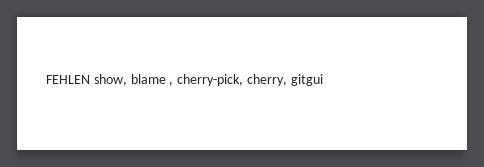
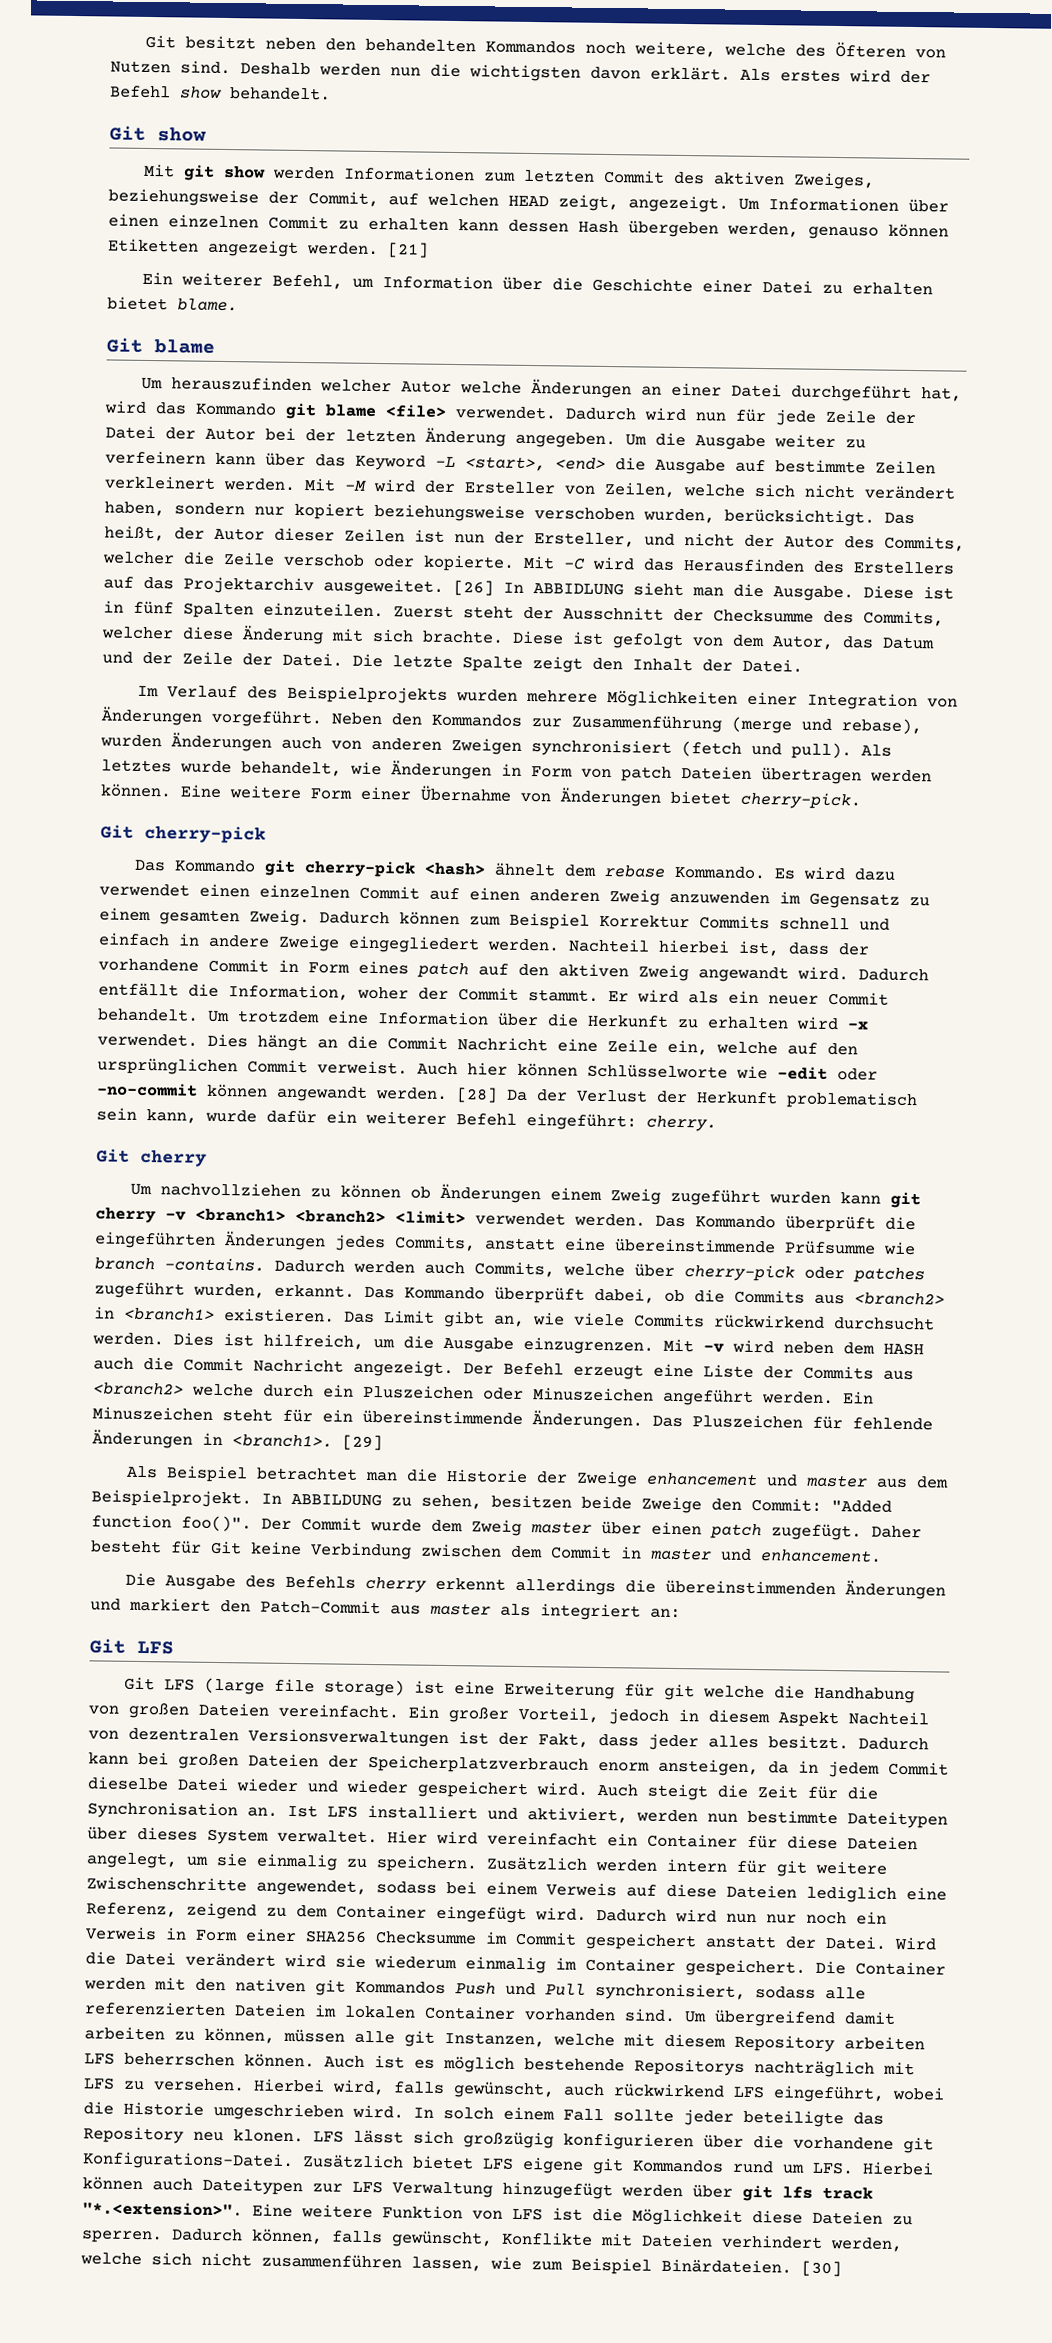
[46,74,323,86] FEHLEN show, blame , cherry-pick, cherry, gitgui -> [144,34,946,59] [110,60,931,84] [110,85,331,101] [109,125,207,142] [142,163,875,190] [108,188,949,213] [108,213,949,240] [108,238,429,258] [141,271,933,296] [107,296,238,312] [106,337,215,354] [140,376,962,402] [104,400,916,426] [105,425,866,451] [105,450,936,475] [104,475,956,500] [104,501,915,527] [104,525,965,552] [102,551,955,575] [103,576,954,602] [103,600,944,627] [101,625,935,650] [102,651,803,673] [136,685,958,711] [101,706,922,735] [100,732,892,760] [101,759,932,785] [100,783,861,810] [100,824,266,844] [133,859,895,881] [99,883,930,909] [99,907,890,931] [98,932,870,957] [98,958,929,983] [98,982,889,1006] [97,1008,868,1031] [97,1033,858,1056] [97,1057,878,1081] [96,1082,918,1110] [96,1107,717,1132] [96,1148,207,1167] [129,1182,921,1209] [95,1207,916,1233] [94,1231,916,1256] [94,1257,925,1284] [94,1281,945,1306] [94,1306,935,1331] [92,1332,924,1356] [93,1357,914,1381] [93,1382,874,1406] [92,1406,933,1431] [92,1429,383,1451] [125,1465,949,1489] [91,1489,892,1514] [91,1514,922,1541] [90,1540,882,1563] [124,1572,946,1600] [90,1597,681,1621] [89,1638,174,1655] [123,1676,915,1704] [88,1702,929,1728] [88,1727,929,1751] [88,1751,949,1778] [87,1776,878,1801] [87,1801,948,1829] [87,1826,918,1851] [86,1852,887,1877] [86,1876,947,1903] [86,1902,887,1925] [85,1926,937,1951] [85,1951,946,1977] [84,1977,866,2001] [84,2001,896,2028] [84,2026,925,2053] [84,2052,915,2078] [83,2077,945,2103] [83,2101,884,2128] [83,2126,934,2154] [82,2151,934,2176] [82,2176,873,2202] [82,2201,913,2226] [81,2228,903,2253] [80,2252,842,2277] Git besitzt neben den behandelten Kommandos noch weitere, welche des Öfteren von Nutzen sind. Deshalb werden nun die wichtigsten davon erklärt. Als erstes wird der Befehl show behandelt. // Git show // Mit git show werden Informationen zum letzten Commit des aktiven Zweiges, beziehungsweise der Commit, auf welchen HEAD zeigt, angezeigt. Um Informationen über einen einzelnen Commit zu erhalten kann dessen Hash übergeben werden, genauso können Etiketten angezeigt werden. [21] // Ein weiterer Befehl, um Information über die Geschichte einer Datei zu erhalten bietet blame. // Git blame // Um herauszufinden welcher Autor welche Änderungen an einer Datei durchgeführt hat, wird das Kommando git blame <file> verwendet. Dadurch wird nun für jede Zeile der Datei der Autor bei der letzten Änderung angegeben. Um die Ausgabe weiter zu verfeinern kann über das Keyword -L <start>, <end> die Ausgabe auf bestimmte Zeilen verkleinert werden. Mit -M wird der Ersteller von Zeilen, welche sich nicht verändert haben, sondern nur kopiert beziehungsweise verschoben wurden, berücksichtigt. Das heißt, der Autor dieser Zeilen ist nun der Ersteller, und nicht der Autor des Commits, welcher die Zeile verschob oder kopierte. Mit -C wird das Herausfinden des Erstellers auf das Projektarchiv ausgeweitet. [26] In ABBIDLUNG sieht man die Ausgabe. Diese ist in fünf Spalten einzuteilen. Zuerst steht der Ausschnitt der Checksumme des Commits, welcher diese Änderung mit sich brachte. Diese ist gefolgt von dem Autor, das Datum und der Zeile der Datei. Die letzte Spalte zeigt den Inhalt der Datei. // Im Verlauf des Beispielprojekts wurden mehrere Möglichkeiten einer Integration von Änderungen vorgeführt. Neben den Kommandos zur Zusammenführung (merge und rebase), wurden Änderungen auch von anderen Zweigen synchronisiert (fetch und pull). Als letztes wurde behandelt, wie Änderungen in Form von patch Dateien übertragen werden können. Eine weitere Form einer Übernahme von Änderungen bietet cherry-pick. // Git cherry-pick // Das Kommando git cherry-pick <hash> ähnelt dem rebase Kommando. Es wird dazu verwendet einen einzelnen Commit auf einen anderen Zweig anzuwenden im Gegensatz zu einem gesamten Zweig. Dadurch können zum Beispiel Korrektur Commits schnell und einfach in andere Zweige eingegliedert werden. Nachteil hierbei ist, dass der vorhandene Commit in Form eines patch auf den aktiven Zweig angewandt wird. Dadurch entfällt die Information, woher der Commit stammt. Er wird als ein neuer Commit behandelt. Um trotzdem eine Information über die Herkunft zu erhalten wird -x verwendet. Dies hängt an die Commit Nachricht eine Zeile ein, welche auf den ursprünglichen Commit verweist. Auch hier können Schlüsselworte wie -edit oder –no-commit können angewandt werden. [28] Da der Verlust der Herkunft problematisch sein kann, wurde dafür ein weiterer Befehl eingeführt: cherry. // Git cherry // Um nachvollziehen zu können ob Änderungen einem Zweig zugeführt wurden kann git cherry -v <branch1> <branch2> <limit> verwendet werden. Das Kommando überprüft die eingeführten Änderungen jedes Commits, anstatt eine übereinstimmende Prüfsumme wie branch –contains. Dadurch werden auch Commits, welche über cherry-pick oder patches zugeführt wurden, erkannt. Das Kommando überprüft dabei, ob die Commits aus <branch2> in <branch1> existieren. Das Limit gibt an, wie viele Commits rückwirkend durchsucht werden. Dies ist hilfreich, um die Ausgabe einzugrenzen. Mit -v wird neben dem HASH auch die Commit Nachricht angezeigt. Der Befehl erzeugt eine Liste der Commits aus <branch2> welche durch ein Pluszeichen oder Minuszeichen angeführt werden. Ein Minuszeichen steht für ein übereinstimmende Änderungen. Das Pluszeichen für fehlende Änderungen in <branch1>. [29] // Als Beispiel betrachtet man die Historie der Zweige enhancement und master aus dem Beispielprojekt. In ABBILDUNG zu sehen, besitzen beide Zweige den Commit: "Added function foo()". Der Commit wurde dem Zweig master über einen patch zugefügt. Daher besteht für Git keine Verbindung zwischen dem Commit in master und enhancement. // Die Ausgabe des Befehls cherry erkennt allerdings die übereinstimmenden Änderungen und markiert den Patch-Commit aus master als integriert an: // Git LFS // Git LFS (large file storage) ist eine Erweiterung für git welche die Handhabung von großen Dateien vereinfacht. Ein großer Vorteil, jedoch in diesem Aspekt Nachteil von dezentralen Versionsverwaltungen ist der Fakt, dass jeder alles besitzt. Dadurch kann bei großen Dateien der Speicherplatzverbrauch enorm ansteigen, da in jedem Commit dieselbe Datei wieder und wieder gespeichert wird. Auch steigt die Zeit für die Synchronisation an. Ist LFS installiert und aktiviert, werden nun bestimmte Dateitypen über dieses System verwaltet. Hier wird vereinfacht ein Container für diese Dateien angelegt, um sie einmalig zu speichern. Zusätzlich werden intern für git weitere Zwischenschritte angewendet, sodass bei einem Verweis auf diese Dateien lediglich eine Referenz, zeigend zu dem Container eingefügt wird. Dadurch wird nun nur noch ein Verweis in Form einer SHA256 Checksumme im Commit gespeichert anstatt der Datei. Wird die Datei verändert wird sie wiederum einmalig im Container gespeichert. Die Container werden mit den nativen git Kommandos Push und Pull synchronisiert, sodass alle referenzierten Dateien im lokalen Container vorhanden sind. Um übergreifend damit arbeiten zu können, müssen alle git Instanzen, welche mit diesem Repository arbeiten LFS beherrschen können. Auch ist es möglich bestehende Repositorys nachträglich mit LFS zu versehen. Hierbei wird, falls gewünscht, auch rückwirkend LFS eingeführt, wobei die Historie umgeschrieben wird. In solch einem Fall sollte jeder beteiligte das Repository neu klonen. LFS lässt sich großzügig konfigurieren über die vorhandene git Konfigurations-Datei. Zusätzlich bietet LFS eigene git Kommandos rund um LFS. Hierbei können auch Dateitypen zur LFS Verwaltung hinzugefügt werden über git lfs track "*.<extension>". Eine weitere Funktion von LFS ist die Möglichkeit diese Dateien zu sperren. Dadurch können, falls gewünscht, Konflikte mit Dateien verhindert werden, welche sich nicht zusammenführen lassen, wie zum Beispiel Binärdateien. [30]

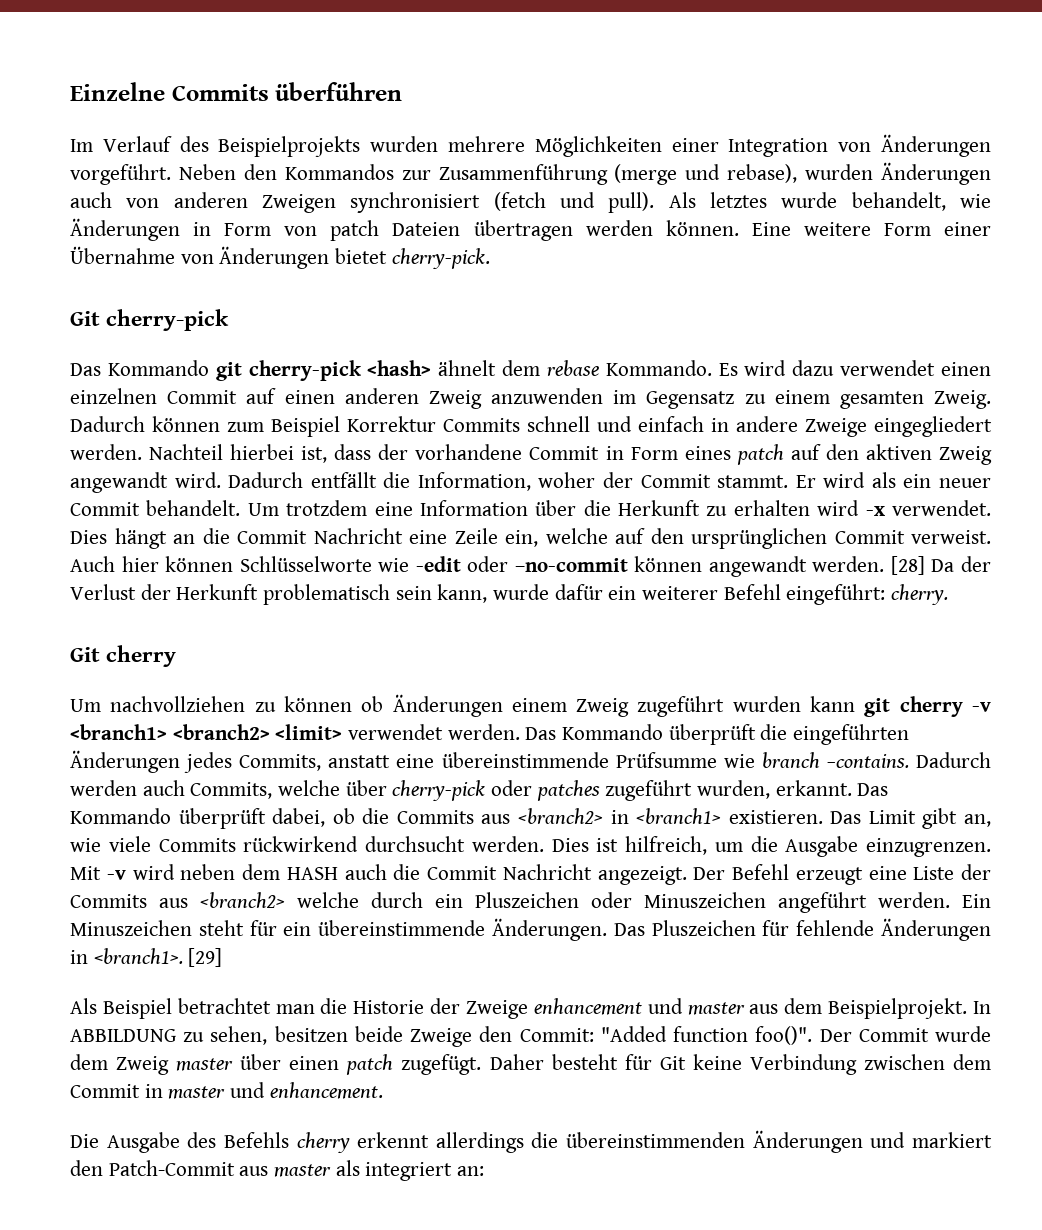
[144,34,946,59] [110,60,931,84] [110,85,331,101] [109,125,207,142] [142,163,875,190] [108,188,949,213] [108,213,949,240] [108,238,429,258] [141,271,933,296] [107,296,238,312] [106,337,215,354] [140,376,962,402] [104,400,916,426] [105,425,866,451] [105,450,936,475] [104,475,956,500] [104,501,915,527] [104,525,965,552] [102,551,955,575] [103,576,954,602] [103,600,944,627] [101,625,935,650] [102,651,803,673] Git besitzt neben den behandelten Kommandos noch weitere, welche des Öfteren von Nutzen sind. Deshalb werden nun die wichtigsten davon erklärt. Als erstes wird der Befehl show behandelt. // Git show // Mit git show werden Informationen zum letzten Commit des aktiven Zweiges, beziehungsweise der Commit, auf welchen HEAD zeigt, angezeigt. Um Informationen über einen einzelnen Commit zu erhalten kann dessen Hash übergeben werden, genauso können Etiketten angezeigt werden. [21] // Ein weiterer Befehl, um Information über die Geschichte einer Datei zu erhalten bietet blame. // Git blame // Um herauszufinden welcher Autor welche Änderungen an einer Datei durchgeführt hat, wird das Kommando git blame <file> verwendet. Dadurch wird nun für jede Zeile der Datei der Autor bei der letzten Änderung angegeben. Um die Ausgabe weiter zu verfeinern kann über das Keyword -L <start>, <end> die Ausgabe auf bestimmte Zeilen verkleinert werden. Mit -M wird der Ersteller von Zeilen, welche sich nicht verändert haben, sondern nur kopiert beziehungsweise verschoben wurden, berücksichtigt. Das heißt, der Autor dieser Zeilen ist nun der Ersteller, und nicht der Autor des Commits, welcher die Zeile verschob oder kopierte. Mit -C wird das Herausfinden des Erstellers auf das Projektarchiv ausgeweitet. [26] In ABBIDLUNG sieht man die Ausgabe. Diese ist in fünf Spalten einzuteilen. Zuerst steht der Ausschnitt der Checksumme des Commits, welcher diese Änderung mit sich brachte. Diese ist gefolgt von dem Autor, das Datum und der Zeile der Datei. Die letzte Spalte zeigt den Inhalt der Datei. -> [70,82,403,101] Einzelne Commits überführen
[89,1638,174,1655] [123,1676,915,1704] [88,1702,929,1728] [88,1727,929,1751] [88,1751,949,1778] [87,1776,878,1801] [87,1801,948,1829] [87,1826,918,1851] [86,1852,887,1877] [86,1876,947,1903] [86,1902,887,1925] [85,1926,937,1951] [85,1951,946,1977] [84,1977,866,2001] [84,2001,896,2028] [84,2026,925,2053] [84,2052,915,2078] [83,2077,945,2103] [83,2101,884,2128] [83,2126,934,2154] [82,2151,934,2176] [82,2176,873,2202] [82,2201,913,2226] [81,2228,903,2253] [80,2252,842,2277] // Git LFS // Git LFS (large file storage) ist eine Erweiterung für git welche die Handhabung von großen Dateien vereinfacht. Ein großer Vorteil, jedoch in diesem Aspekt Nachteil von dezentralen Versionsverwaltungen ist der Fakt, dass jeder alles besitzt. Dadurch kann bei großen Dateien der Speicherplatzverbrauch enorm ansteigen, da in jedem Commit dieselbe Datei wieder und wieder gespeichert wird. Auch steigt die Zeit für die Synchronisation an. Ist LFS installiert und aktiviert, werden nun bestimmte Dateitypen über dieses System verwaltet. Hier wird vereinfacht ein Container für diese Dateien angelegt, um sie einmalig zu speichern. Zusätzlich werden intern für git weitere Zwischenschritte angewendet, sodass bei einem Verweis auf diese Dateien lediglich eine Referenz, zeigend zu dem Container eingefügt wird. Dadurch wird nun nur noch ein Verweis in Form einer SHA256 Checksumme im Commit gespeichert anstatt der Datei. Wird die Datei verändert wird sie wiederum einmalig im Container gespeichert. Die Container werden mit den nativen git Kommandos Push und Pull synchronisiert, sodass alle referenzierten Dateien im lokalen Container vorhanden sind. Um übergreifend damit arbeiten zu können, müssen alle git Instanzen, welche mit diesem Repository arbeiten LFS beherrschen können. Auch ist es möglich bestehende Repositorys nachträglich mit LFS zu versehen. Hierbei wird, falls gewünscht, auch rückwirkend LFS eingeführt, wobei die Historie umgeschrieben wird. In solch einem Fall sollte jeder beteiligte das Repository neu klonen. LFS lässt sich großzügig konfigurieren über die vorhandene git Konfigurations-Datei. Zusätzlich bietet LFS eigene git Kommandos rund um LFS. Hierbei können auch Dateitypen zur LFS Verwaltung hinzugefügt werden über git lfs track "*.<extension>". Eine weitere Funktion von LFS ist die Möglichkeit diese Dateien zu sperren. Dadurch können, falls gewünscht, Konflikte mit Dateien verhindert werden, welche sich nicht zusammenführen lassen, wie zum Beispiel Binärdateien. [30] -> (485, 1171) none

